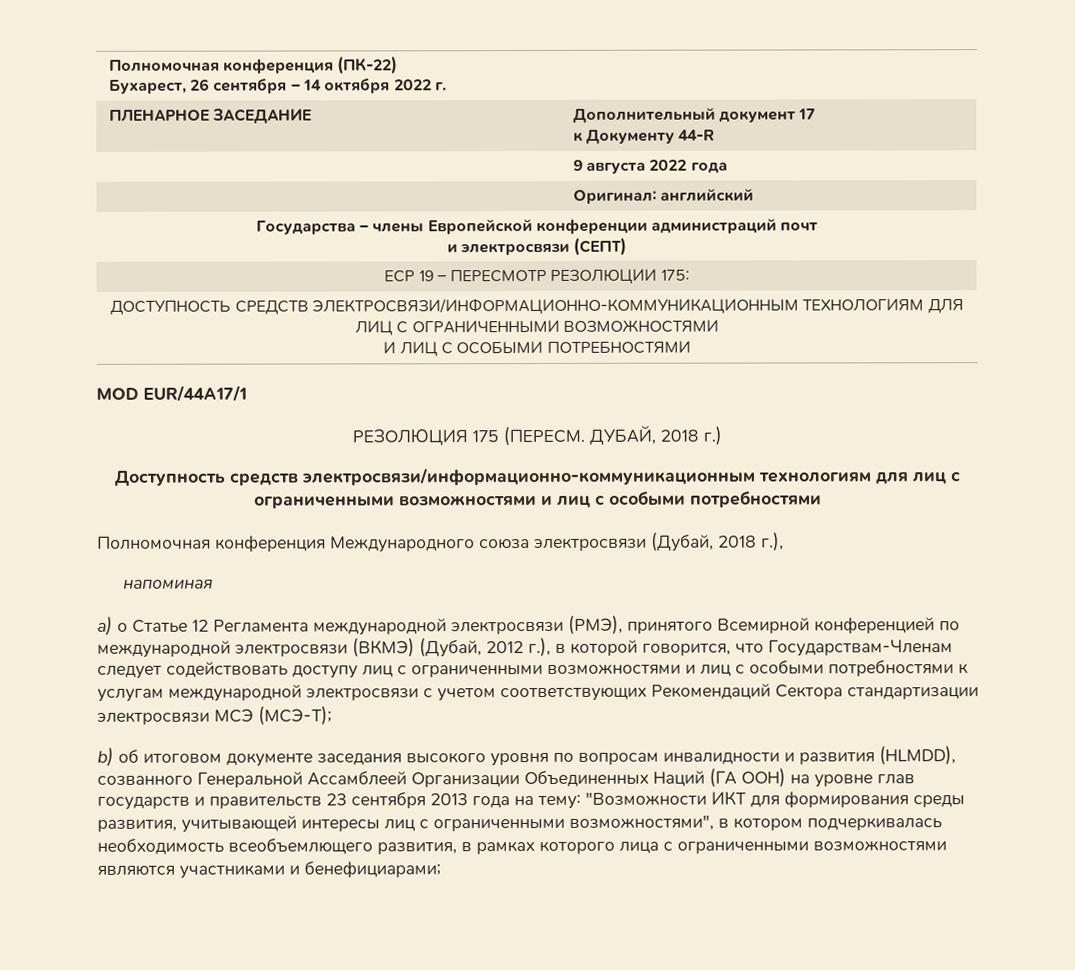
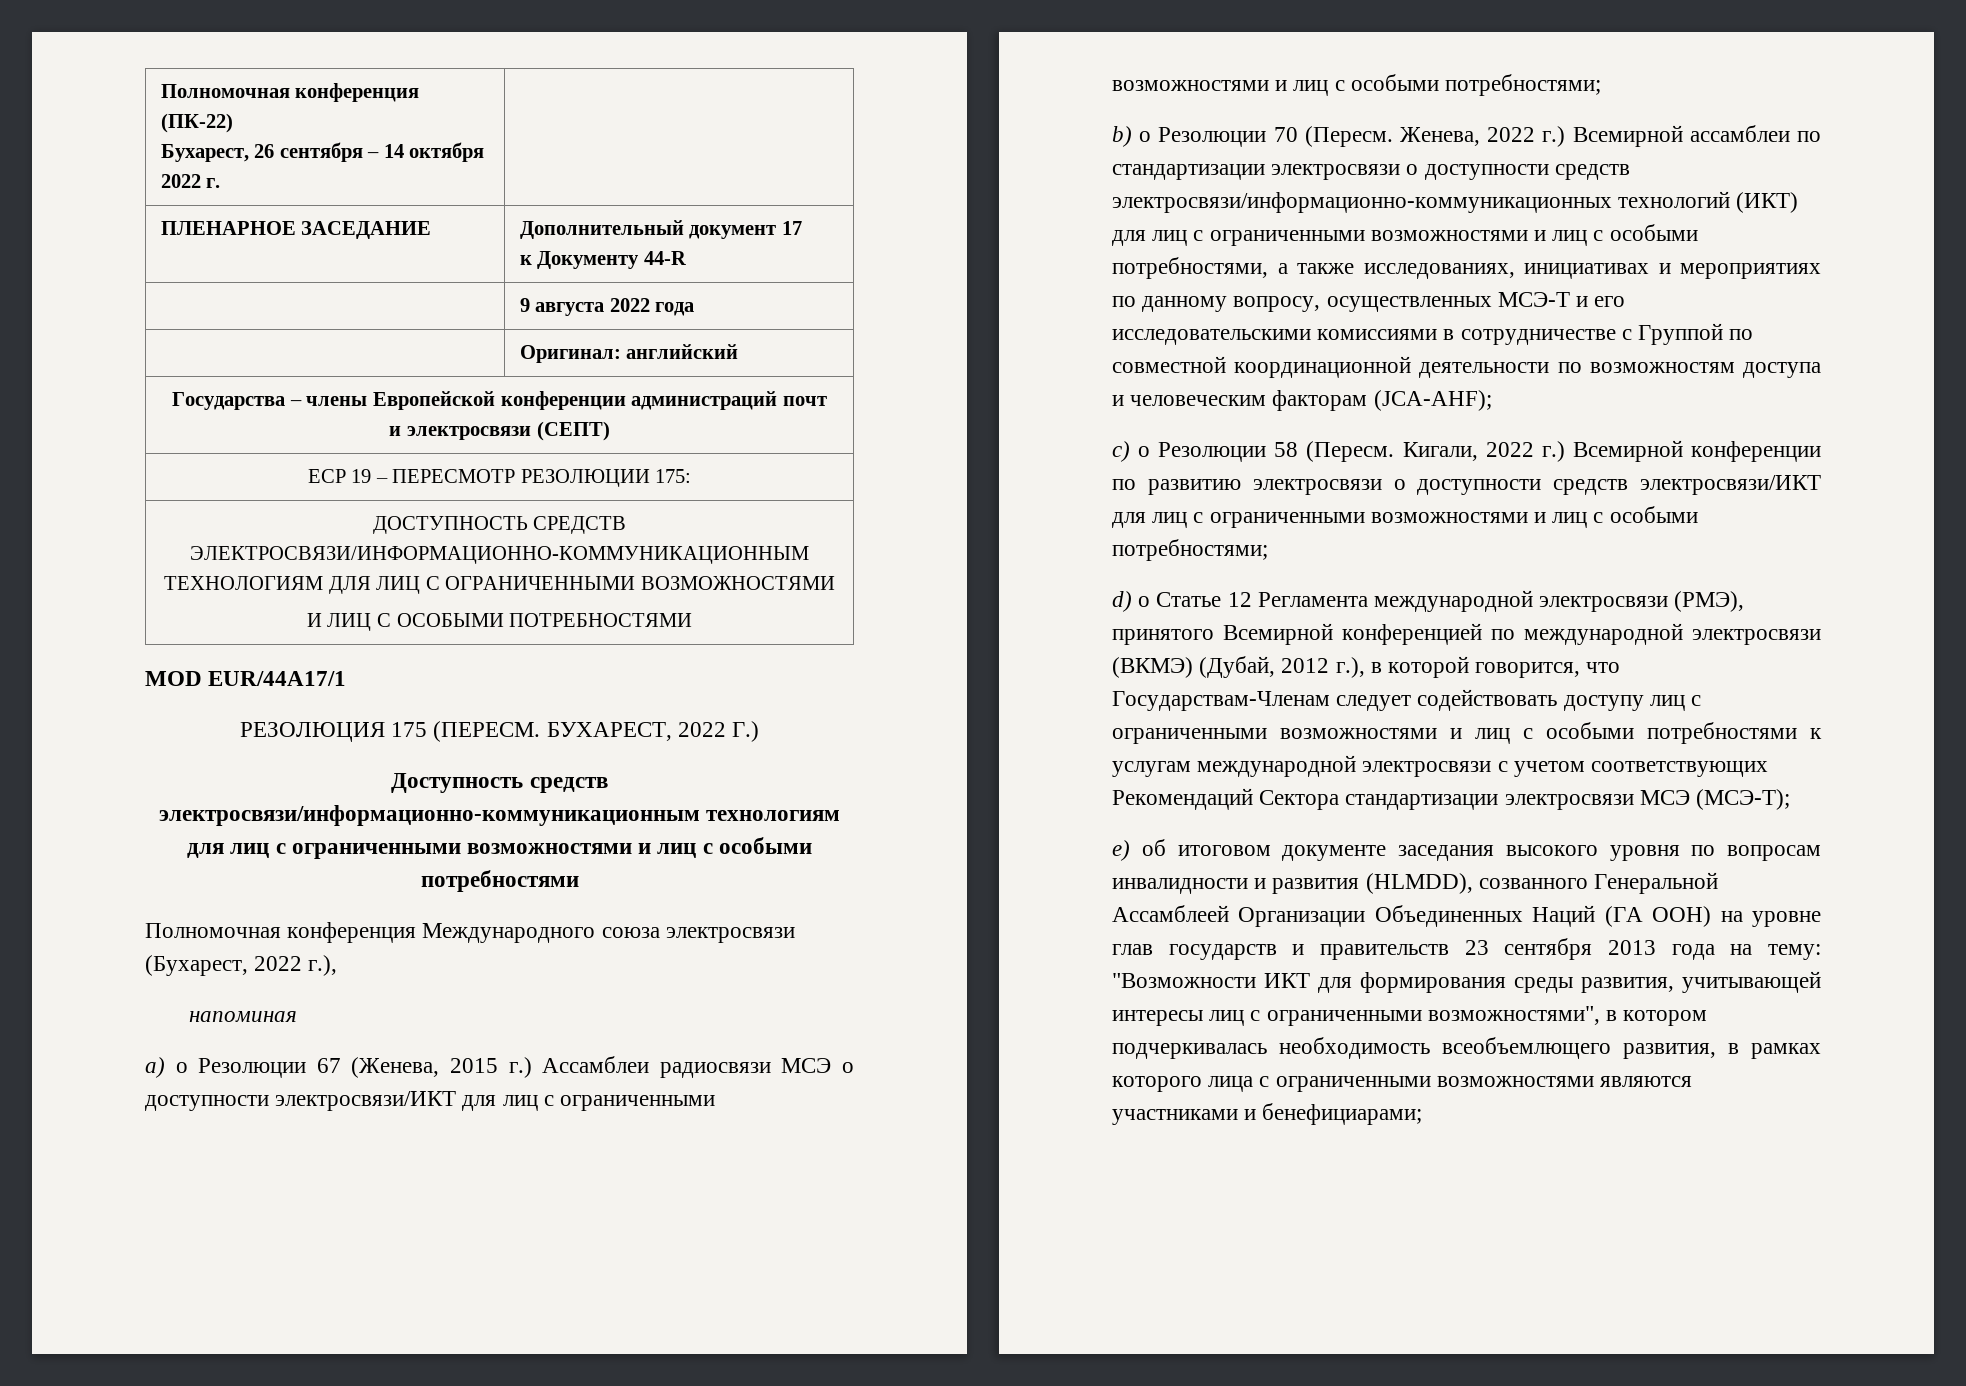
[589,425,722,446] ДУБАЙ, 2018 г.) -> [546,721,760,742] БУХАРЕСТ, 2022 Г.)
[651,531,757,552] (Дубай, 2018 -> [145,955,303,976] (Бухарест, 2022
(128, 627) none -> [198,1056,855,1078] [145,1091,716,1111] [1112,74,1602,96] [1112,125,1821,147] [1112,164,1630,180] [1112,191,1799,213] [1112,224,1698,246] [1112,257,1821,279] [1112,292,1626,312] [1112,323,1754,345] [1112,356,1821,378] [1112,390,1492,411] [1112,440,1821,462] [1112,475,1821,495] [1112,506,1698,528] [1112,539,1268,561] [1112,591,1151,612] Резолюции 67 (Женева, 2015 г.) Ассамблеи радиосвязи МСЭ о доступности электросвязи/ИКТ для лиц с ограниченными возможностями и лиц с особыми потребностями; // b) о Резолюции 70 (Пересм. Женева, 2022 г.) Всемирной ассамблеи по стандартизации электросвязи о доступности средств электросвязи/информационно-коммуникационных технологий (ИКТ) для лиц с ограниченными возможностями и лиц с особыми потребностями, а также исследованиях, инициативах и мероприятиях по данному вопросу, осуществленных МСЭ-Т и его исследовательскими комиссиями в сотрудничестве с Группой по совместной координационной деятельности по возможностям доступа и человеческим факторам (JCA-AHF); // c) о Резолюции 58 (Пересм. Кигали, 2022 г.) Всемирной конференции по развитию электросвязи о доступности средств электросвязи/ИКТ для лиц с ограниченными возможностями и лиц с особыми потребностями; // d) о
[97,746,114,767] b) -> [1112,840,1130,861] e)

